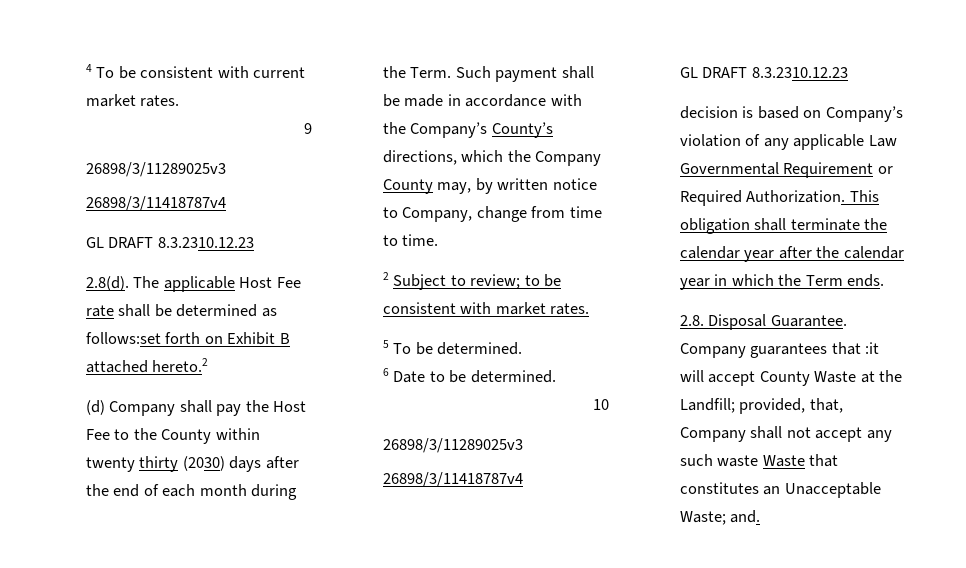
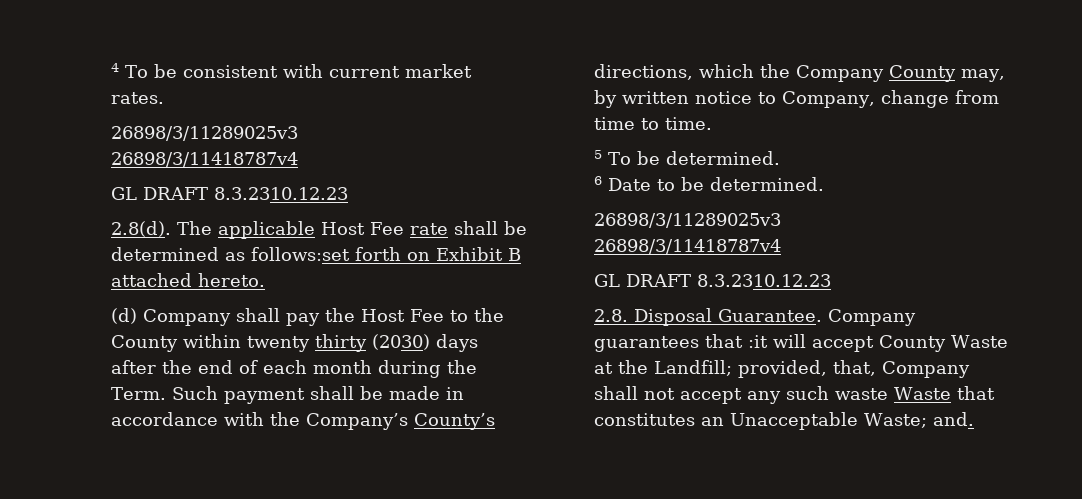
[304,123,312,134] // 9 -> (164, 98) none
[152,358,209,372] hereto.2 -> [197,273,265,287] hereto.
[382,272,562,290] [382,302,590,315] // 2 Subject to review; to be consistent with market rates. -> (712, 123) none
[593,399,609,410] [382,438,523,453] [382,472,523,487] [679,67,848,78] [679,106,903,122] [679,134,897,150] [679,162,893,178] [679,190,879,206] [679,218,888,234] [679,246,904,262] [679,274,885,290] // 10 // 26898/3/11289025v3 // 26898/3/11418787v4 // GL DRAFT 8.3.2310.12.23 // decision is based on Company’s violation of any applicable Law Governmental Requirement or Required Authorization. This obligation shall terminate the calendar year after the calendar year in which the Term ends. -> [593,213,781,228] [593,239,781,254] [593,274,831,287] // 26898/3/11289025v3 // 26898/3/11418787v4 // GL DRAFT 8.3.2310.12.23

